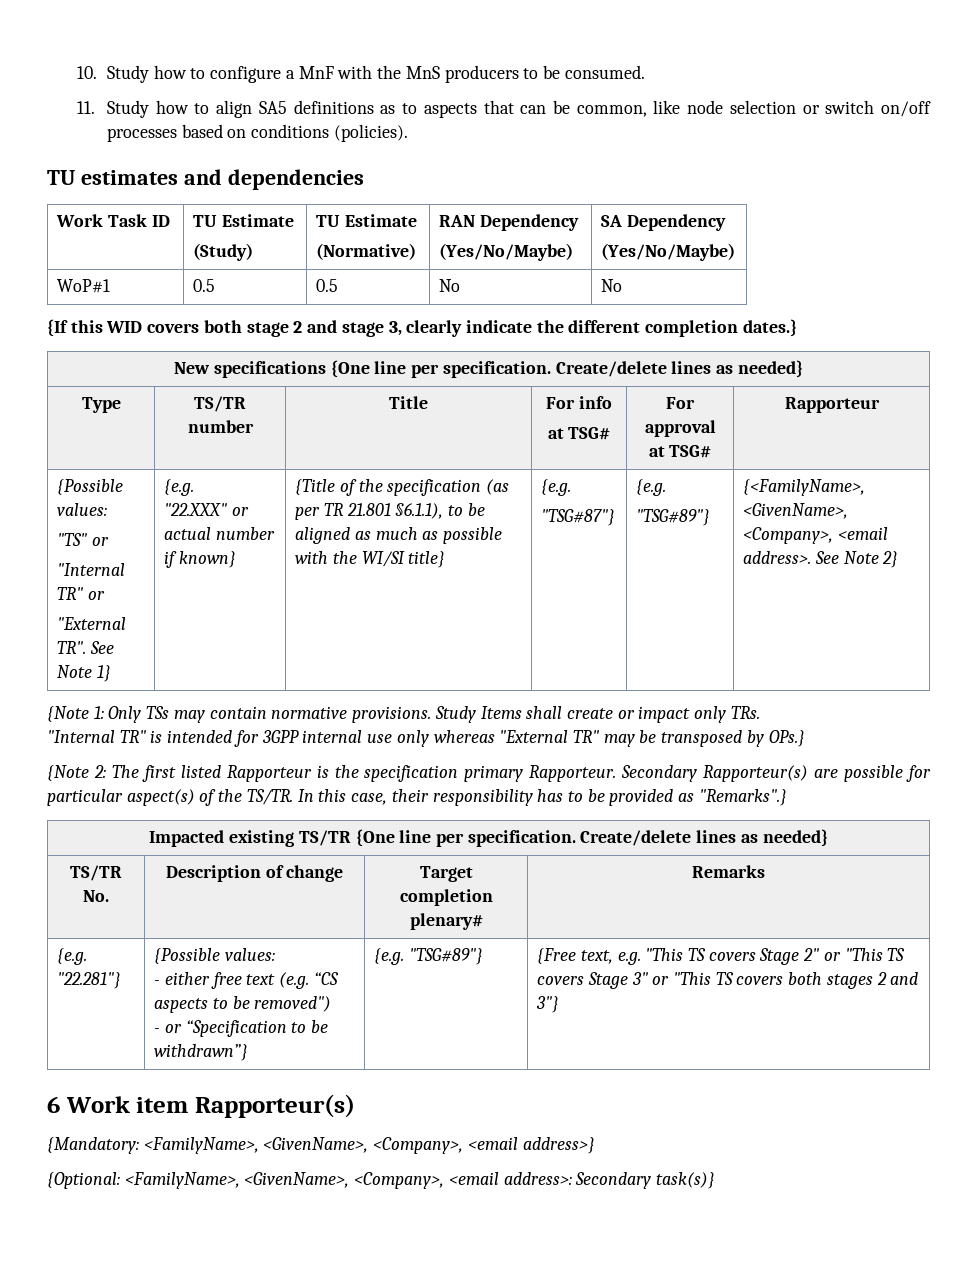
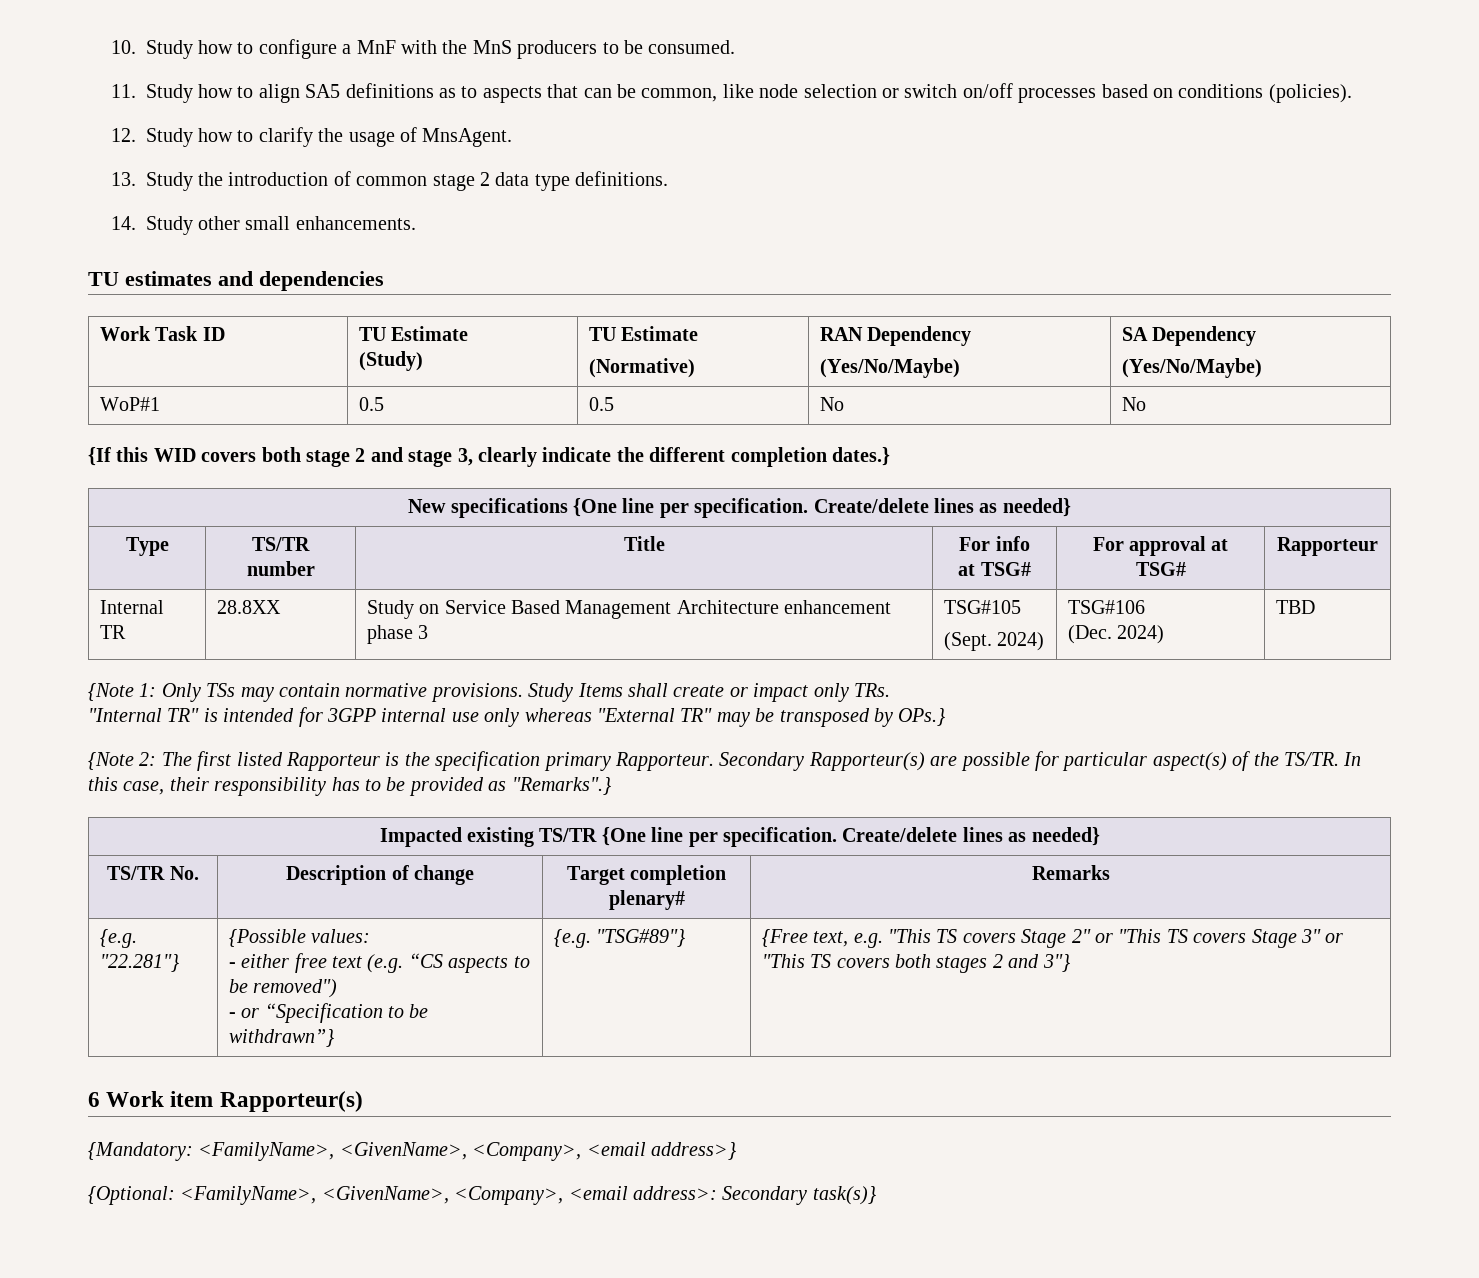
(408, 133) none -> [110,127,513,147] [110,171,669,191] [110,216,416,235] // 12. Study how to clarify the usage of MnsAgent. // 13. Study the introduction of common stage 2 data type definitions. // 14. Study other small enhancements.
[57,479,124,495] [57,503,108,516] [57,533,109,546] [57,563,126,576] [57,587,105,600] [57,617,127,630] [57,641,114,654] [57,665,111,682] [164,479,195,496] [164,503,249,516] [164,527,275,540] [164,551,236,568] [295,479,509,496] [295,503,485,520] [295,527,502,544] [295,551,446,568] [541,479,572,496] [541,509,616,526] [636,479,667,496] [636,509,711,526] [743,479,866,496] [743,503,849,519] [743,527,888,544] [743,551,899,568] {Possible values: // "TS" or // "Internal TR" or // "External TR". See Note 1} | {e.g. // "22.XXX" or actual number if known} | {Title of the specification (as per TR 21.801 §6.1.1), to be aligned as much as possible with the WI/SI title} | {e.g. // "TSG#87"} | {e.g. // "TSG#89"} | {<FamilyName>, <GivenName>, <Company>, <email address>. See Note 2} -> [99,600,164,614] [99,625,126,639] [216,600,281,614] [366,600,892,619] [366,625,429,644] [943,600,1021,614] [943,632,1045,651] [1067,600,1145,614] [1067,625,1165,644] [1275,600,1315,614] Internal TR | 28.8XX | Study on Service Based Management Architecture enhancement phase 3 | TSG#105 // (Sept. 2024) | TSG#106 // (Dec. 2024) | TBD

